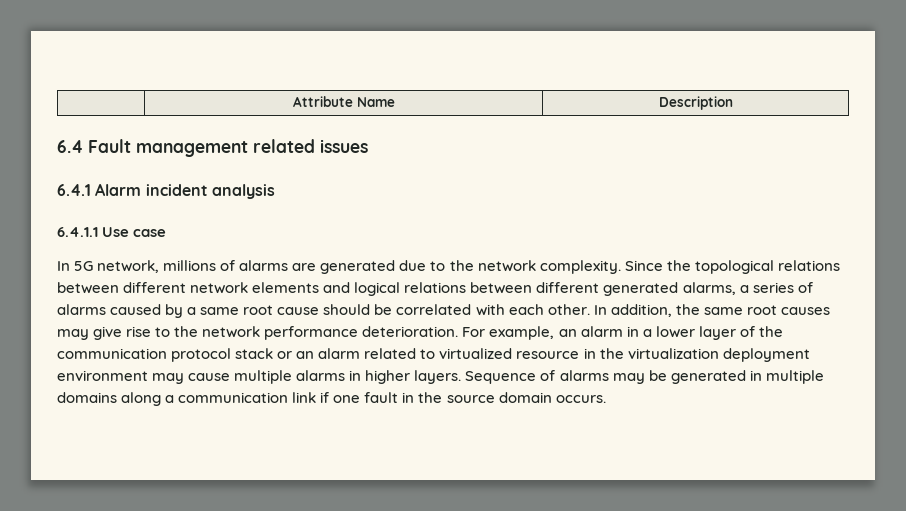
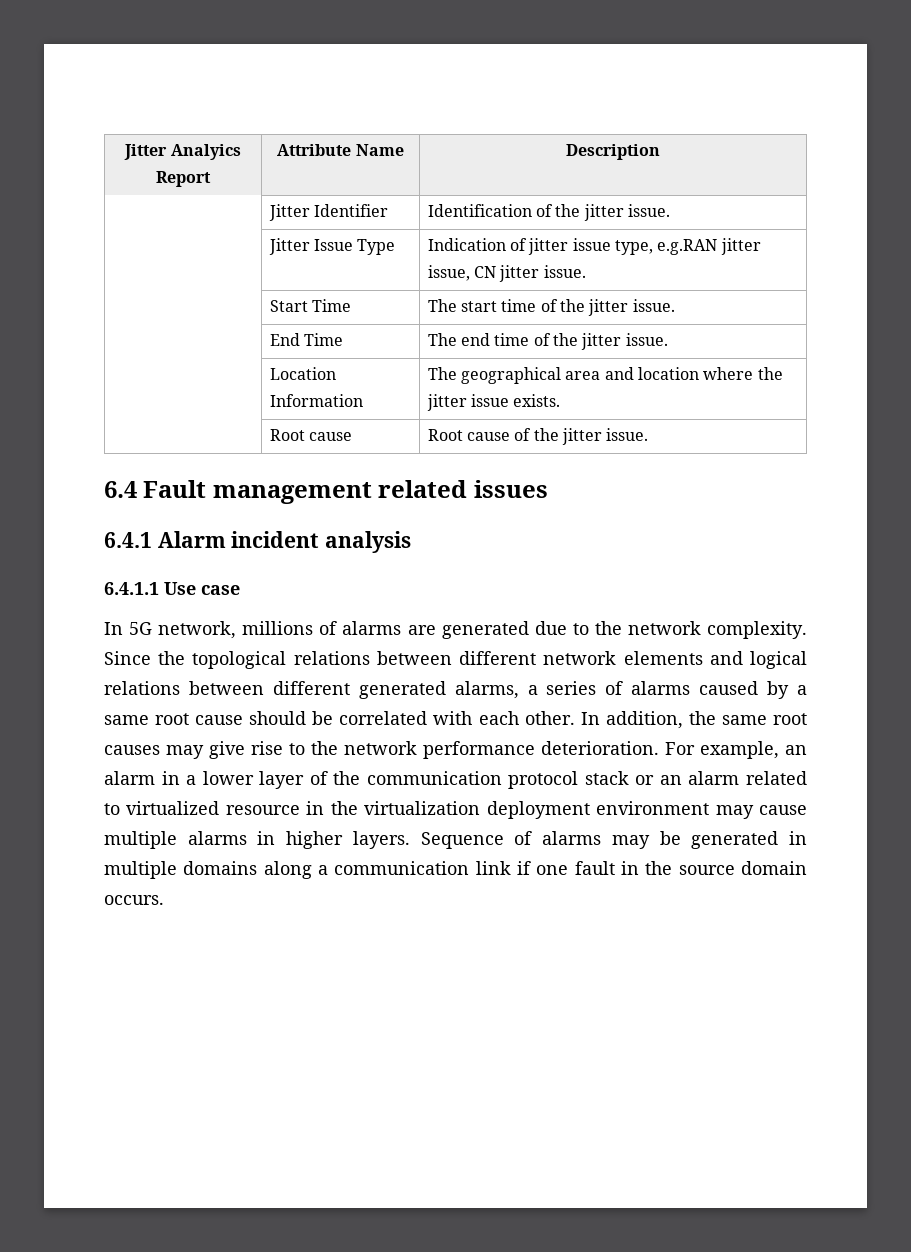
(292, 101) none -> [124,144,241,160] [156,171,211,187] Jitter Analyics Report
(733, 103) none -> [268,204,389,221] [427,204,671,221] [268,238,396,255] [427,238,761,255] [427,265,586,282] [269,299,352,312] [427,299,675,316] [269,333,344,346] [427,333,668,350] [269,367,336,380] [269,394,363,407] [427,367,783,384] [426,394,561,411] [269,429,353,441] [427,428,649,445] // | Jitter Identifier | Identification of the jitter issue. // | Jitter Issue Type | Indication of jitter issue type, e.g.RAN jitter issue, CN jitter issue. // | Start Time | The start time of the jitter issue. // | End Time | The end time of the jitter issue. // | Location Information | The geographical area and location where the jitter issue exists. // | Root cause | Root cause of the jitter issue.

